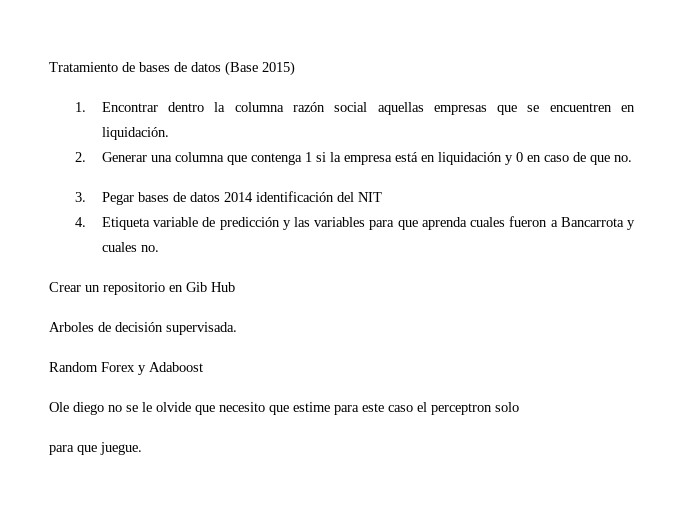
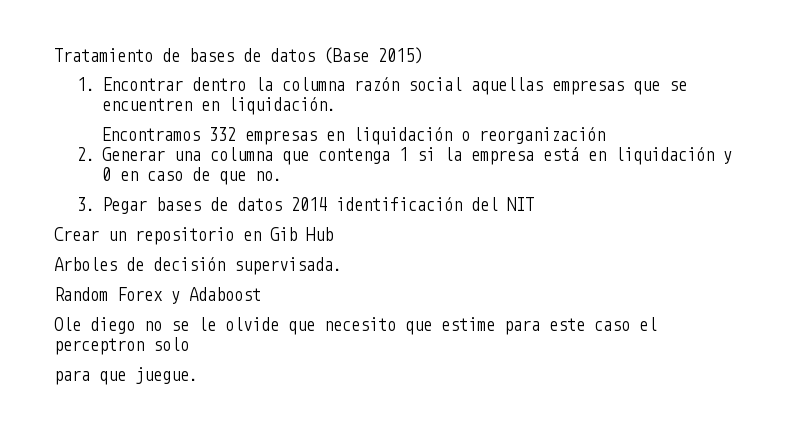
(169, 133) none -> [100,127,605,145] // Encontramos 332 empresas en liquidación o reorganización
[75,216,635,230] [101,242,159,252] // 4. Etiqueta variable de predicción y las variables para que aprenda cuales fueron a Bancarrota y cuales no. -> (535, 204) none

